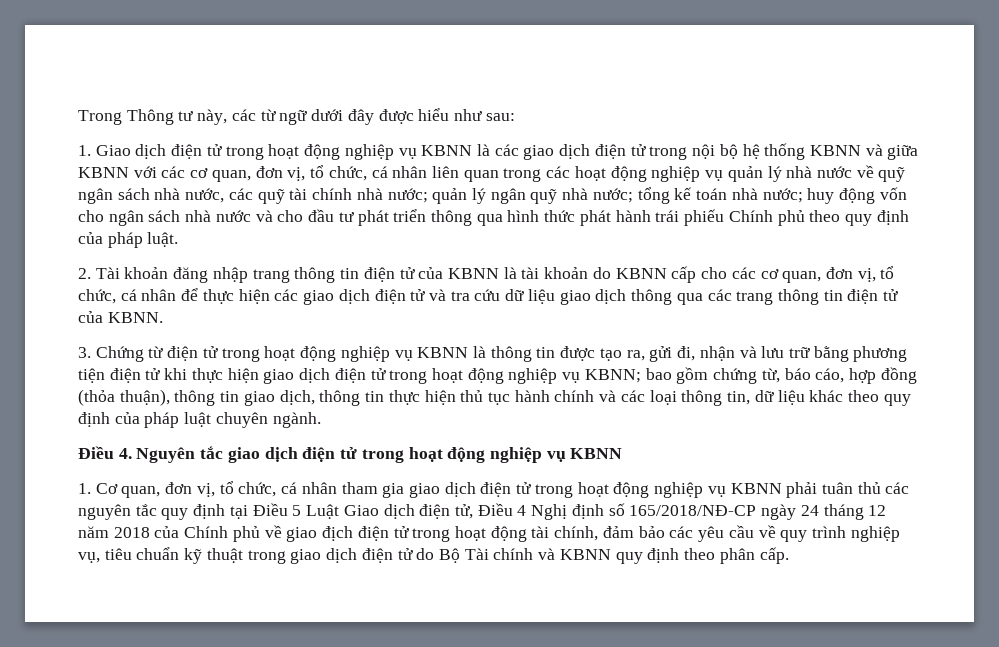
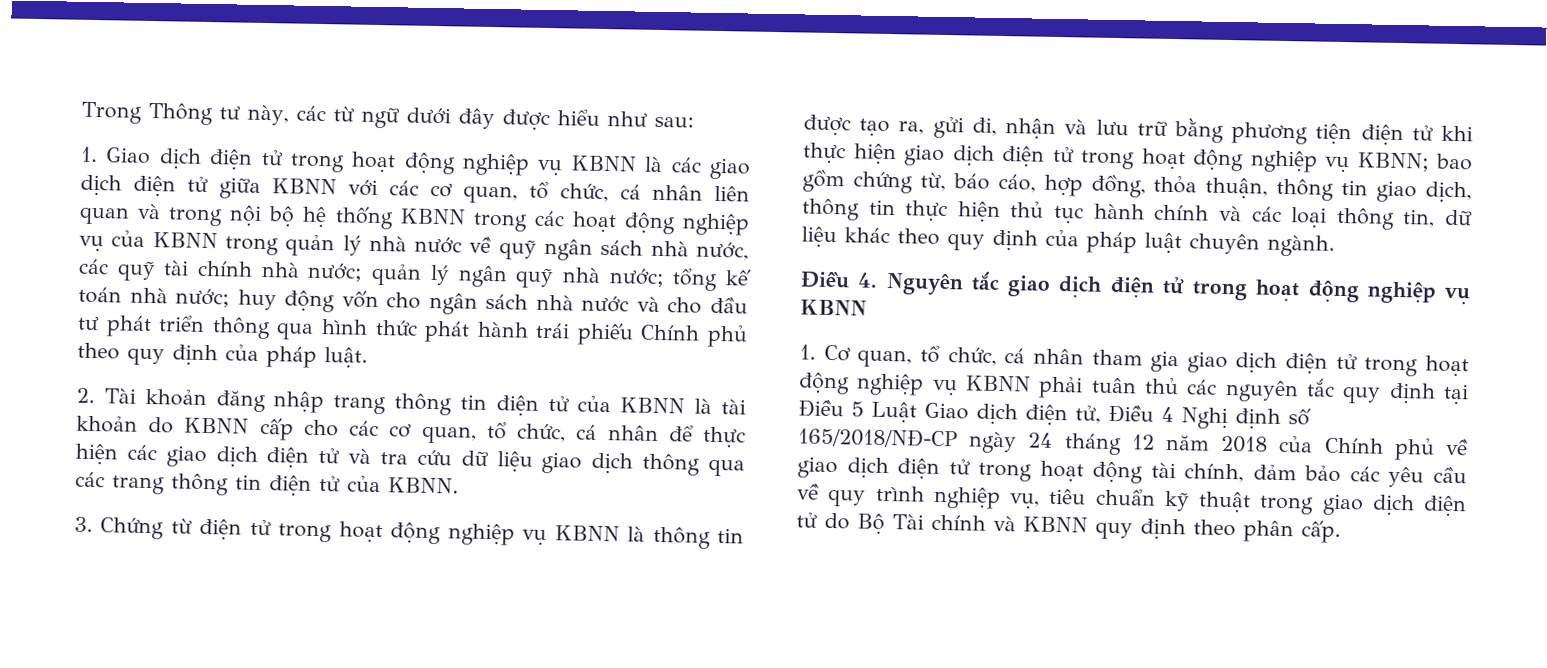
(646, 150) none -> [219,177,750,204] [79,203,162,225] giữa KBNN với các cơ quan, tổ chức, cá nhân liên quan và
[865,144,919,160] [78,165,499,182] và giữa KBNN với các cơ quan, đơn vị, tổ chức, cá nhân liên quan -> (466, 216) none
(724, 175) none -> [111,230,279,256] của KBNN trong
[825,267,876,282] đơn vị, -> (477, 434) none
[880,367,917,384] [78,389,170,406] đồng (thỏa thuận), -> [1090,174,1269,199] đồng, thỏa thuận,
[165,482,215,497] đơn vị, -> (913, 358) none
[322,526,354,541] địch -> [846,457,889,479] dịch

